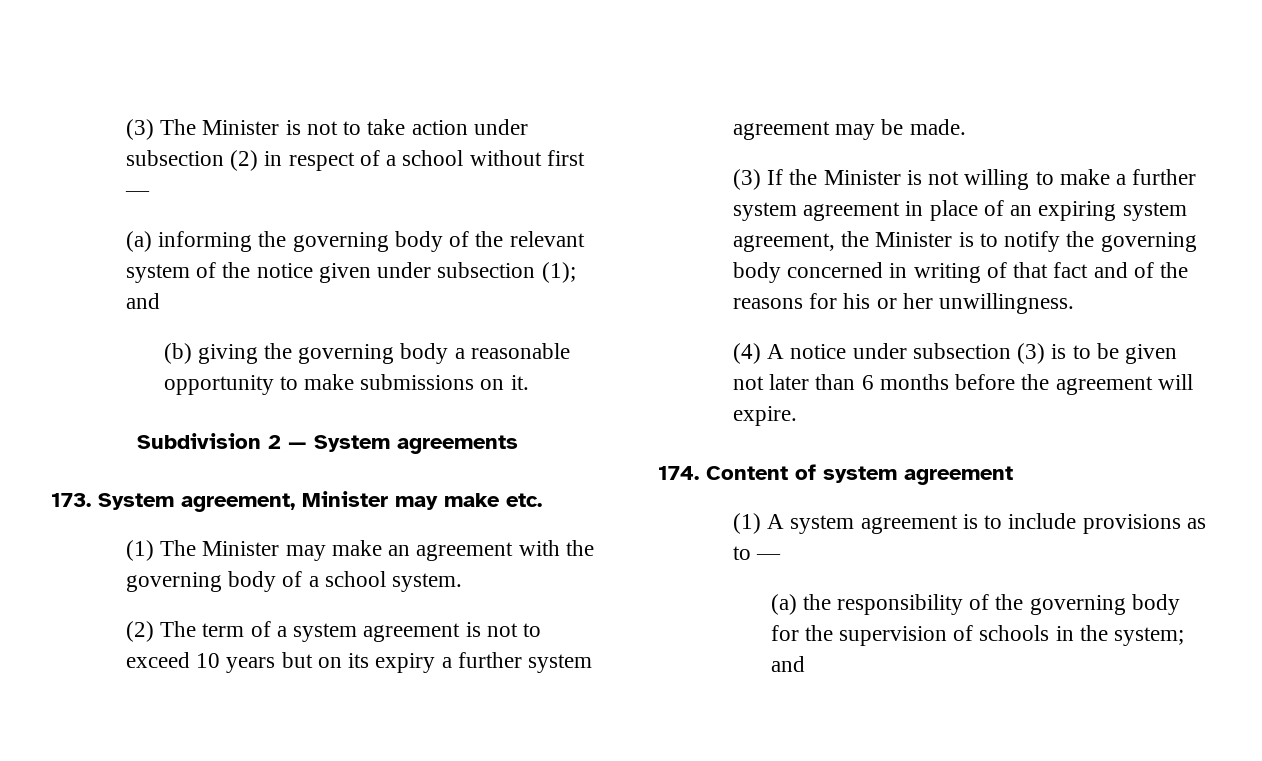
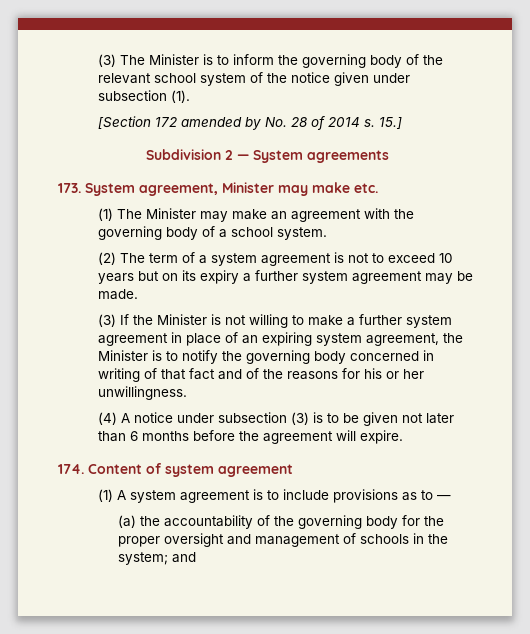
[306,119,528,135] [126,150,585,171] [125,191,151,197] [126,231,253,252] not to take action under subsection (2) in respect of a school without first — // (a) informing -> [216,54,274,65] to inform
(585, 239) none -> [153,73,196,83] school
[541,262,576,283] [126,293,161,309] [163,343,570,364] [163,374,529,395] (1); and // (b) giving the governing body a reasonable opportunity to make submissions on it. -> [170,90,190,103] [97,116,402,130] (1). // [Section 172 amended by No. 28 of 2014 s. 15.]
[837,594,964,615] responsibility -> [163,515,253,529] accountability
[839,626,948,646] supervision -> [117,533,340,547] proper oversight and management

